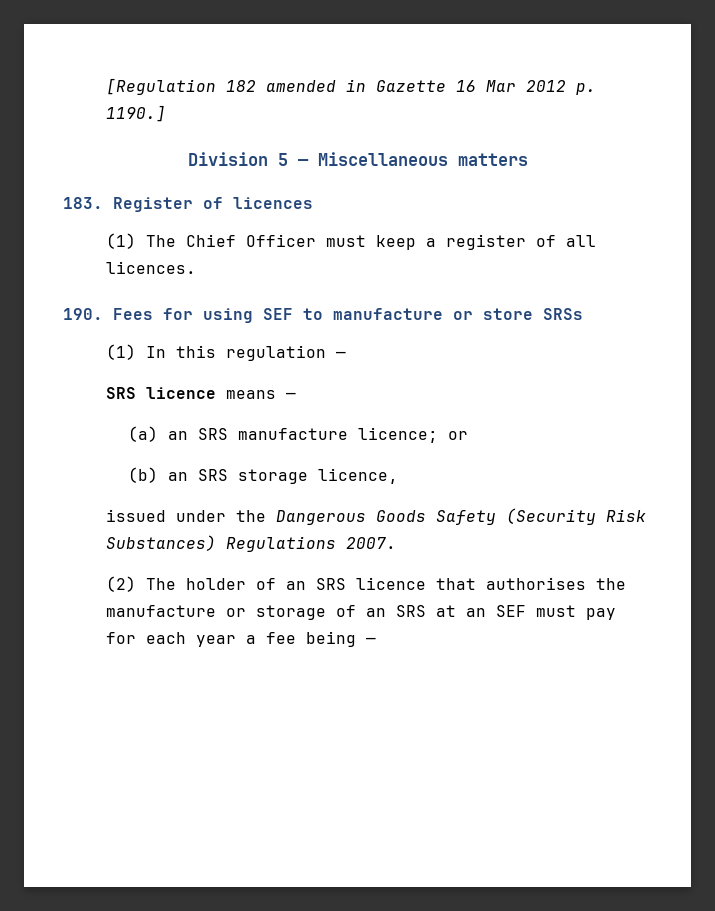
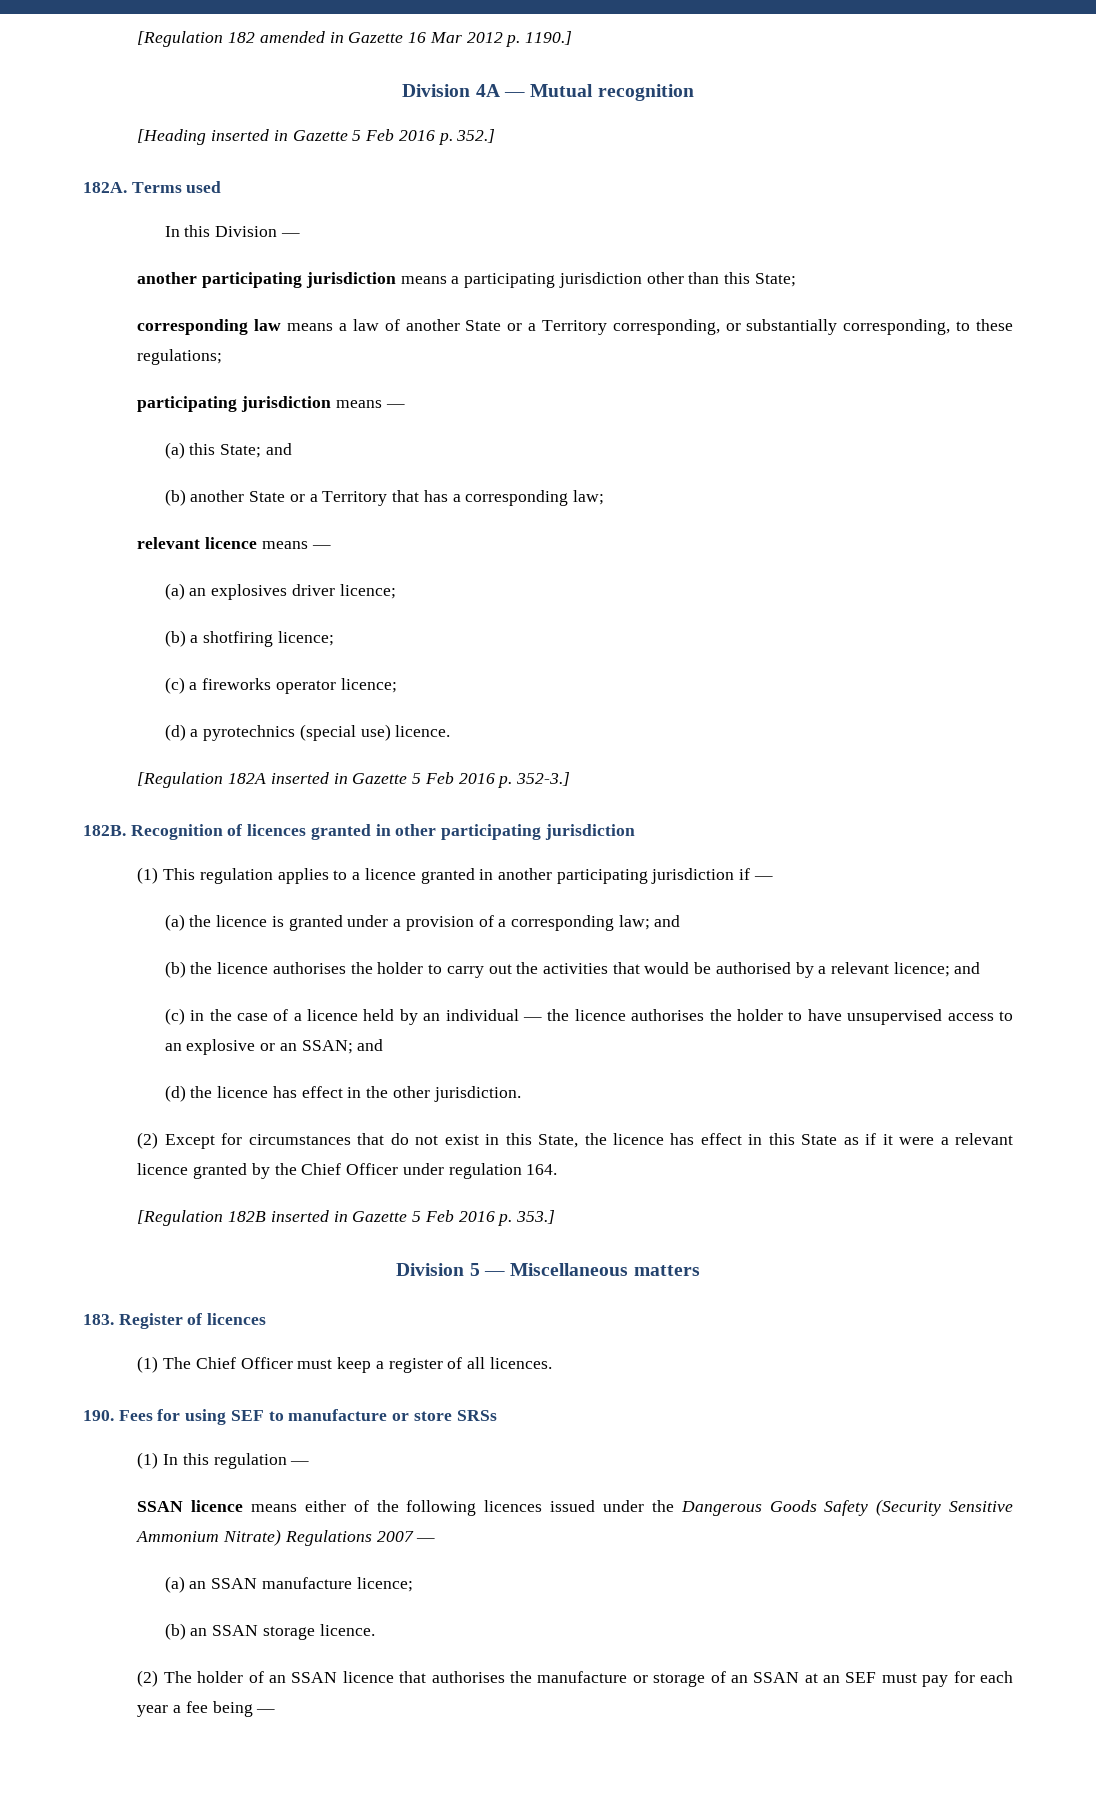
(167, 113) none -> [402,84,694,101] [137,129,496,145] [83,181,222,193] [164,225,300,237] [137,272,796,288] [137,319,1014,335] [137,349,223,365] [137,396,405,412] [164,442,292,459] [164,489,604,506] [137,537,331,549] [164,583,396,600] [164,630,334,647] [164,677,397,694] [164,724,451,741] [137,772,570,788] [83,824,635,840] [137,867,773,884] [164,914,681,931] [164,961,981,978] [164,1008,1013,1025] [164,1039,384,1055] [164,1085,521,1102] [137,1132,1013,1149] [137,1163,558,1179] [137,1210,555,1226] // Division 4A — Mutual recognition // [Heading inserted in Gazette 5 Feb 2016 p. 352.] // 182A. Terms used // In this Division — // another participating jurisdiction means a participating jurisdiction other than this State; // corresponding law means a law of another State or a Territory corresponding, or substantially corresponding, to these regulations; // participating jurisdiction means — // (a) this State; and // (b) another State or a Territory that has a corresponding law; // relevant licence means — // (a) an explosives driver licence; // (b) a shotfiring licence; // (c) a fireworks operator licence; // (d) a pyrotechnics (special use) licence. // [Regulation 182A inserted in Gazette 5 Feb 2016 p. 352-3.] // 182B. Recognition of licences granted in other participating jurisdiction // (1) This regulation applies to a licence granted in another participating jurisdiction if — // (a) the licence is granted under a provision of a corresponding law; and // (b) the licence authorises the holder to carry out the activities that would be authorised by a relevant licence; and // (c) in the case of a licence held by an individual — the licence authorises the holder to have unsupervised access to an explosive or an SSAN; and // (d) the licence has effect in the other jurisdiction. // (2) Except for circumstances that do not exist in this State, the licence has effect in this State as if it were a relevant licence granted by the Chief Officer under regulation 164. // [Regulation 182B inserted in Gazette 5 Feb 2016 p. 353.]
[106,387,297,399] [127,426,468,443] [127,467,398,484] SRS licence means — // (a) an SRS manufacture licence; or // (b) an SRS storage licence, // -> [137,1500,543,1516] SSAN licence means either of the following licences
[606,509,647,522] [106,535,397,552] Risk Substances) Regulations 2007. -> [949,1501,1014,1512] [136,1529,436,1546] [164,1576,413,1593] [164,1623,375,1640] Sensitive Ammonium Nitrate) Regulations 2007 — // (a) an SSAN manufacture licence; // (b) an SSAN storage licence.
[316,578,347,590] SRS -> [291,1672,338,1683] SSAN
[396,605,427,617] SRS -> [753,1672,800,1683] SSAN

